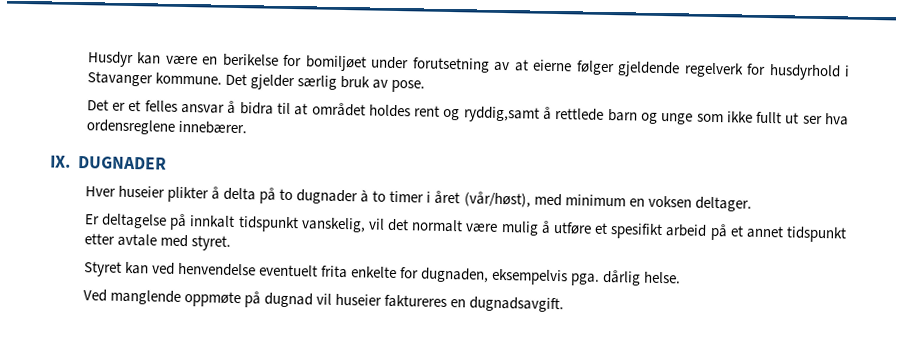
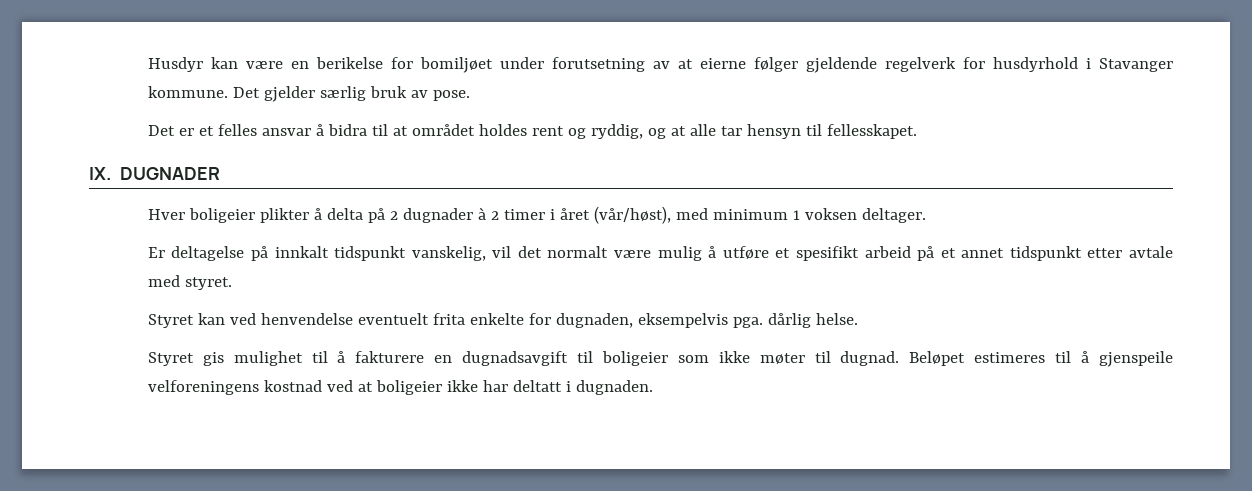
[463,106,849,126] [85,119,247,135] ryddig,samt å rettlede barn og unge som ikke fullt ut ser hva ordensreglene innebærer. -> [590,124,917,139] ryddig, og at alle tar hensyn til fellesskapet.
[117,185,165,198] huseier -> [188,208,255,223] boligeier
[279,188,294,201] to -> [389,211,398,220] 2
[372,190,387,202] to -> [490,211,499,220] 2
[628,198,645,207] en -> [792,210,800,220] 1
[82,289,565,313] Ved manglende oppmøte på dugnad vil huseier faktureres en dugnadsavgift. -> [147,351,1174,367] [147,380,653,395] Styret gis mulighet til å fakturere en dugnadsavgift til boligeier som ikke møter til dugnad. Beløpet estimeres til å gjenspeile velforeningens kostnad ved at boligeier ikke har deltatt i dugnaden.

